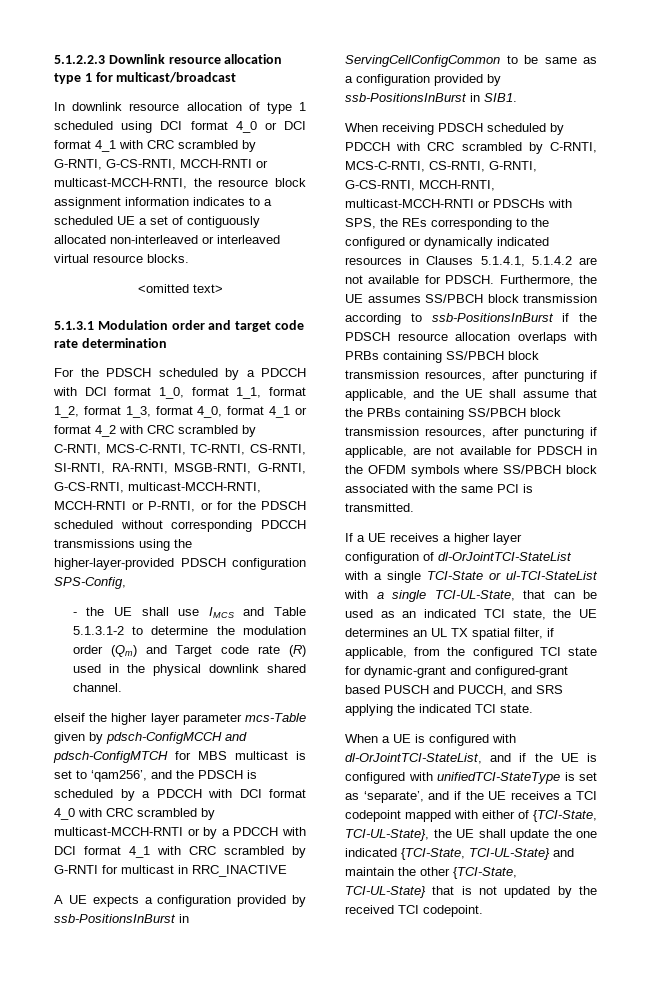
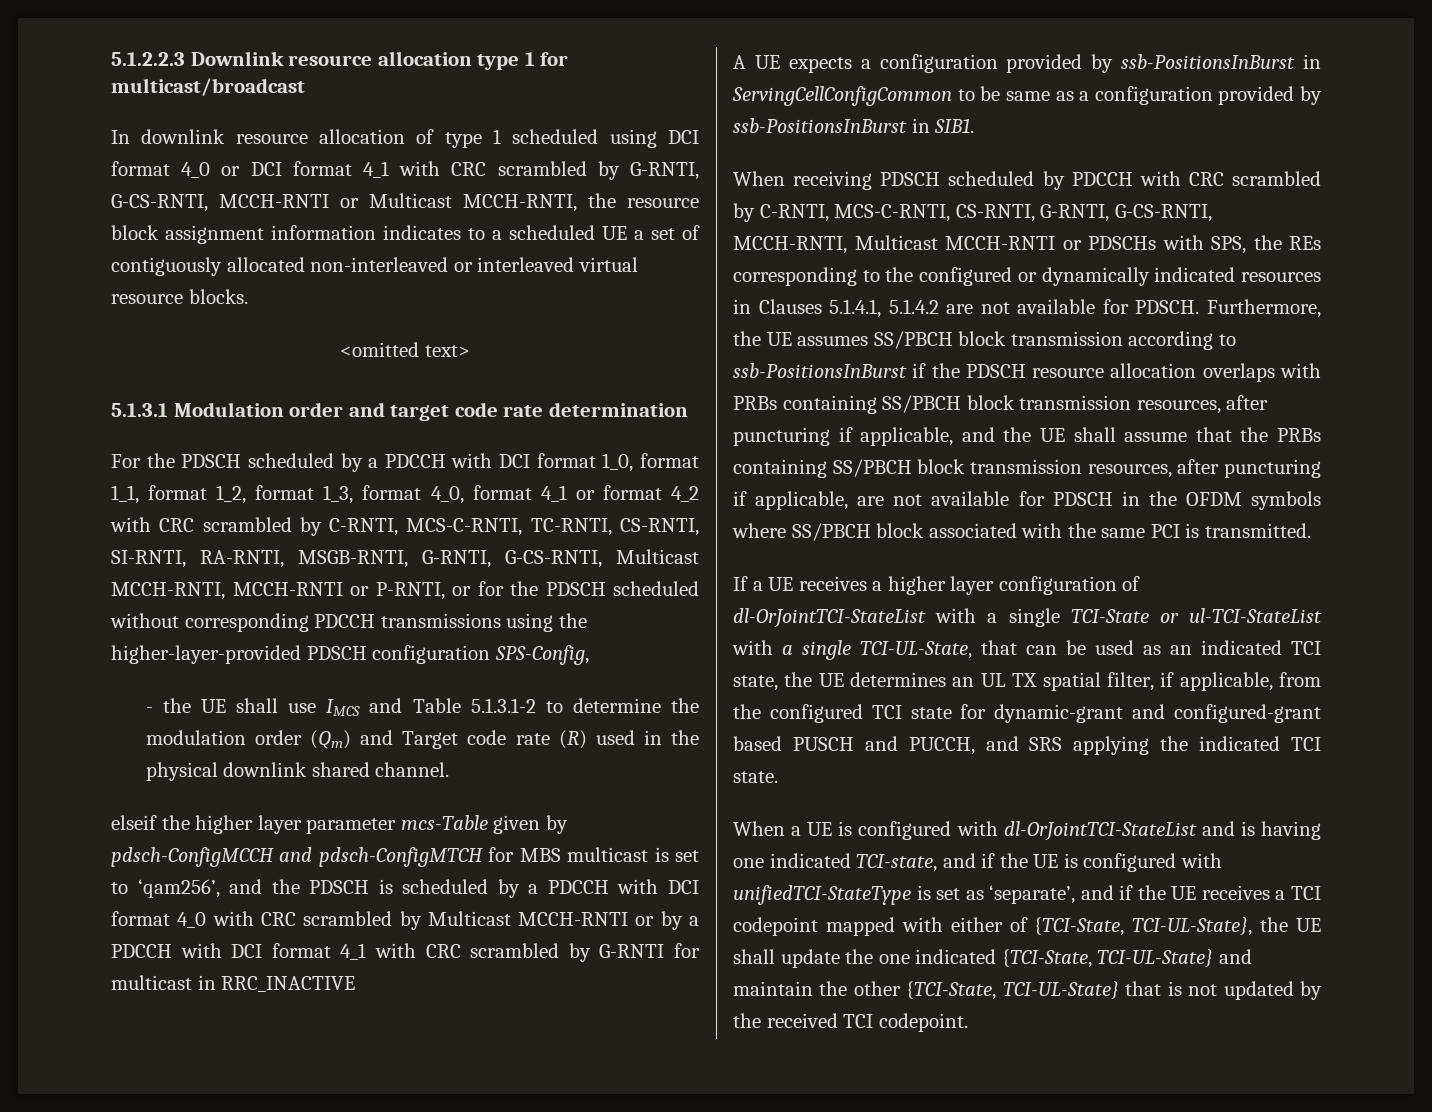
[54,178,187,189] multicast-MCCH-RNTI, -> [369,193,577,212] Multicast MCCH-RNTI,
[128,482,261,493] multicast-MCCH-RNTI, -> [616,549,699,564] [111,582,225,600] Multicast MCCH-RNTI,
[54,827,183,836] multicast-MCCH-RNTI -> [427,911,629,926] Multicast MCCH-RNTI
[345,199,474,208] multicast-MCCH-RNTI -> [854,235,1055,250] Multicast MCCH-RNTI
[345,753,482,764] dl-OrJointTCI-StateList, -> [1003,821,1321,841] [733,853,938,872] dl-OrJointTCI-StateList and is having one indicated TCI-state,

